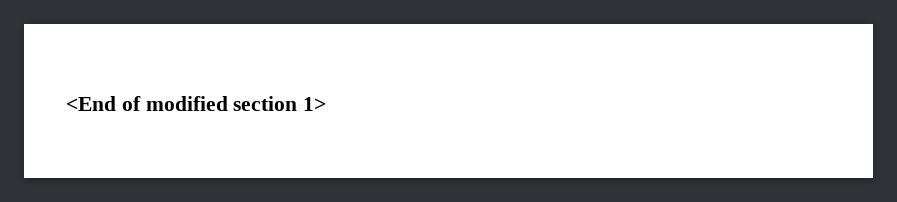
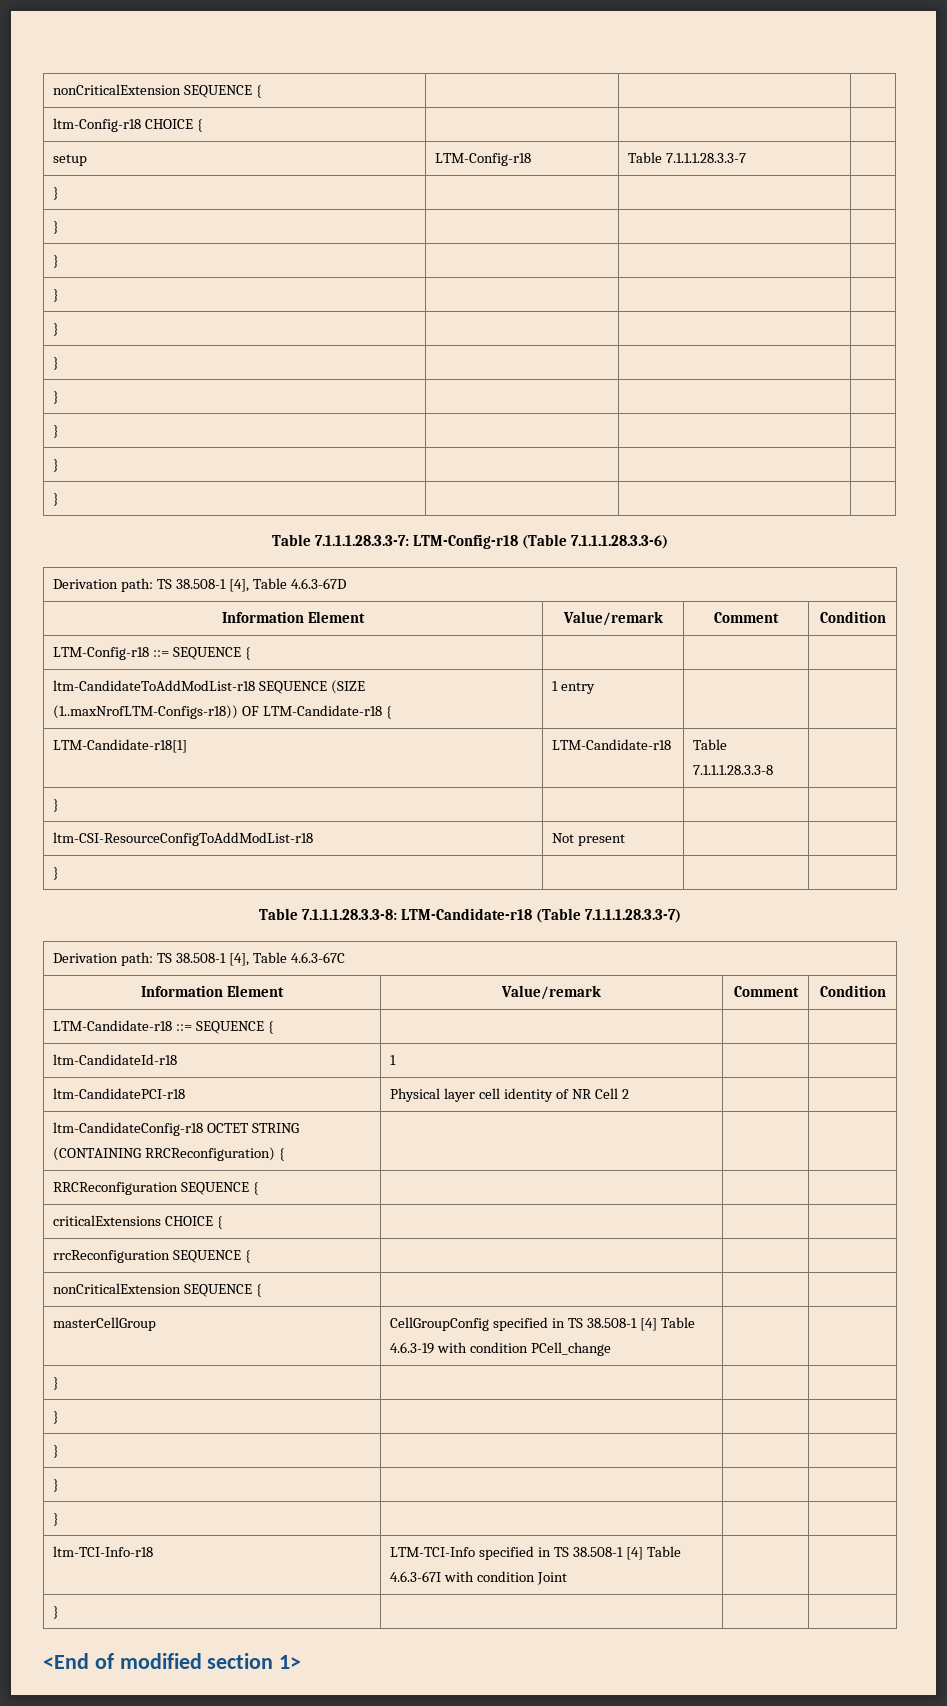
(66, 103) none -> [53,84,263,98] [53,118,204,132] [53,154,88,166] [435,153,532,166] [628,152,747,163] [53,187,60,200] [53,221,60,234] [53,255,60,268] [53,289,60,302] [53,323,60,336] [53,357,60,370] [53,391,60,404] [53,425,60,438] [53,459,60,472] [53,493,60,506] [272,534,668,549] [53,578,346,592] [222,611,365,623] [562,611,663,626] [714,612,779,623] [819,611,886,623] [53,647,252,660] [53,680,366,694] [53,705,393,719] [552,681,596,694] [53,739,188,753] [552,739,672,750] [693,739,728,750] [693,765,774,775] [53,799,60,812] [53,832,314,846] [552,833,626,846] [53,867,60,880] [259,908,681,923] [53,952,345,966] [141,985,284,997] [501,985,601,1000] [733,986,799,997] [819,985,886,997] [53,1020,275,1034] [53,1054,178,1065] [390,1055,397,1065] [53,1088,186,1099] [390,1088,629,1102] [53,1122,300,1136] [53,1147,286,1161] [53,1182,260,1195] [53,1215,224,1229] [53,1250,252,1263] [53,1283,263,1297] [53,1317,157,1331] [390,1317,695,1331] [390,1342,612,1356] [53,1377,60,1390] [53,1411,60,1424] [53,1445,60,1458] [53,1479,60,1492] [53,1513,60,1526] [53,1546,154,1557] [390,1546,681,1560] [390,1571,568,1585] [53,1606,60,1619] nonCriticalExtension SEQUENCE { | | | // ltm-Config-r18 CHOICE { | | | // setup | LTM-Config-r18 | Table 7.1.1.1.28.3.3-7 | // } | | | // } | | | // } | | | // } | | | // } | | | // } | | | // } | | | // } | | | // } | | | // } | | | // Table 7.1.1.1.28.3.3-7: LTM-Config-r18 (Table 7.1.1.1.28.3.3-6) // Derivation path: TS 38.508-1 [4], Table 4.6.3-67D // Information Element | Value/remark | Comment | Condition // LTM-Config-r18 ::= SEQUENCE { | | | // ltm-CandidateToAddModList-r18 SEQUENCE (SIZE (1..maxNrofLTM-Configs-r18)) OF LTM-Candidate-r18 { | 1 entry | | // LTM-Candidate-r18[1] | LTM-Candidate-r18 | Table 7.1.1.1.28.3.3-8 | // } | | | // ltm-CSI-ResourceConfigToAddModList-r18 | Not present | | // } | | | // Table 7.1.1.1.28.3.3-8: LTM-Candidate-r18 (Table 7.1.1.1.28.3.3-7) // Derivation path: TS 38.508-1 [4], Table 4.6.3-67C // Information Element | Value/remark | Comment | Condition // LTM-Candidate-r18 ::= SEQUENCE { | | | // ltm-CandidateId-r18 | 1 | | // ltm-CandidatePCI-r18 | Physical layer cell identity of NR Cell 2 | | // ltm-CandidateConfig-r18 OCTET STRING (CONTAINING RRCReconfiguration) { | | | // RRCReconfiguration SEQUENCE { | | | // criticalExtensions CHOICE { | | | // rrcReconfiguration SEQUENCE { | | | // nonCriticalExtension SEQUENCE { | | | // masterCellGroup | CellGroupConfig specified in TS 38.508-1 [4] Table 4.6.3-19 with condition PCell_change | | // } | | | // } | | | // } | | | // } | | | // } | | | // ltm-TCI-Info-r18 | LTM-TCI-Info specified in TS 38.508-1 [4] Table 4.6.3-67I with condition Joint | | // } | | | //

